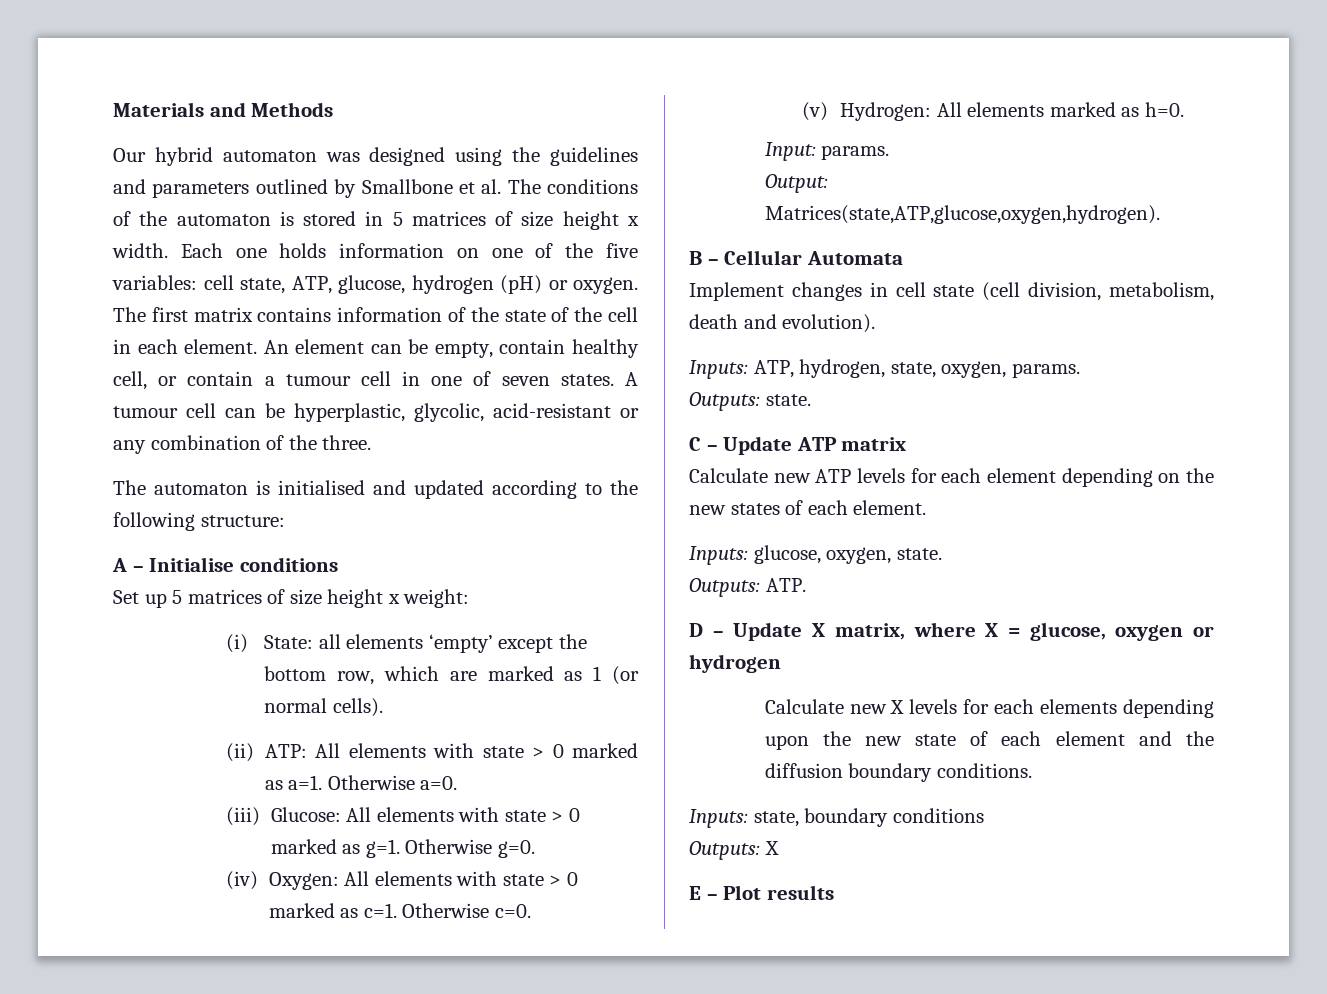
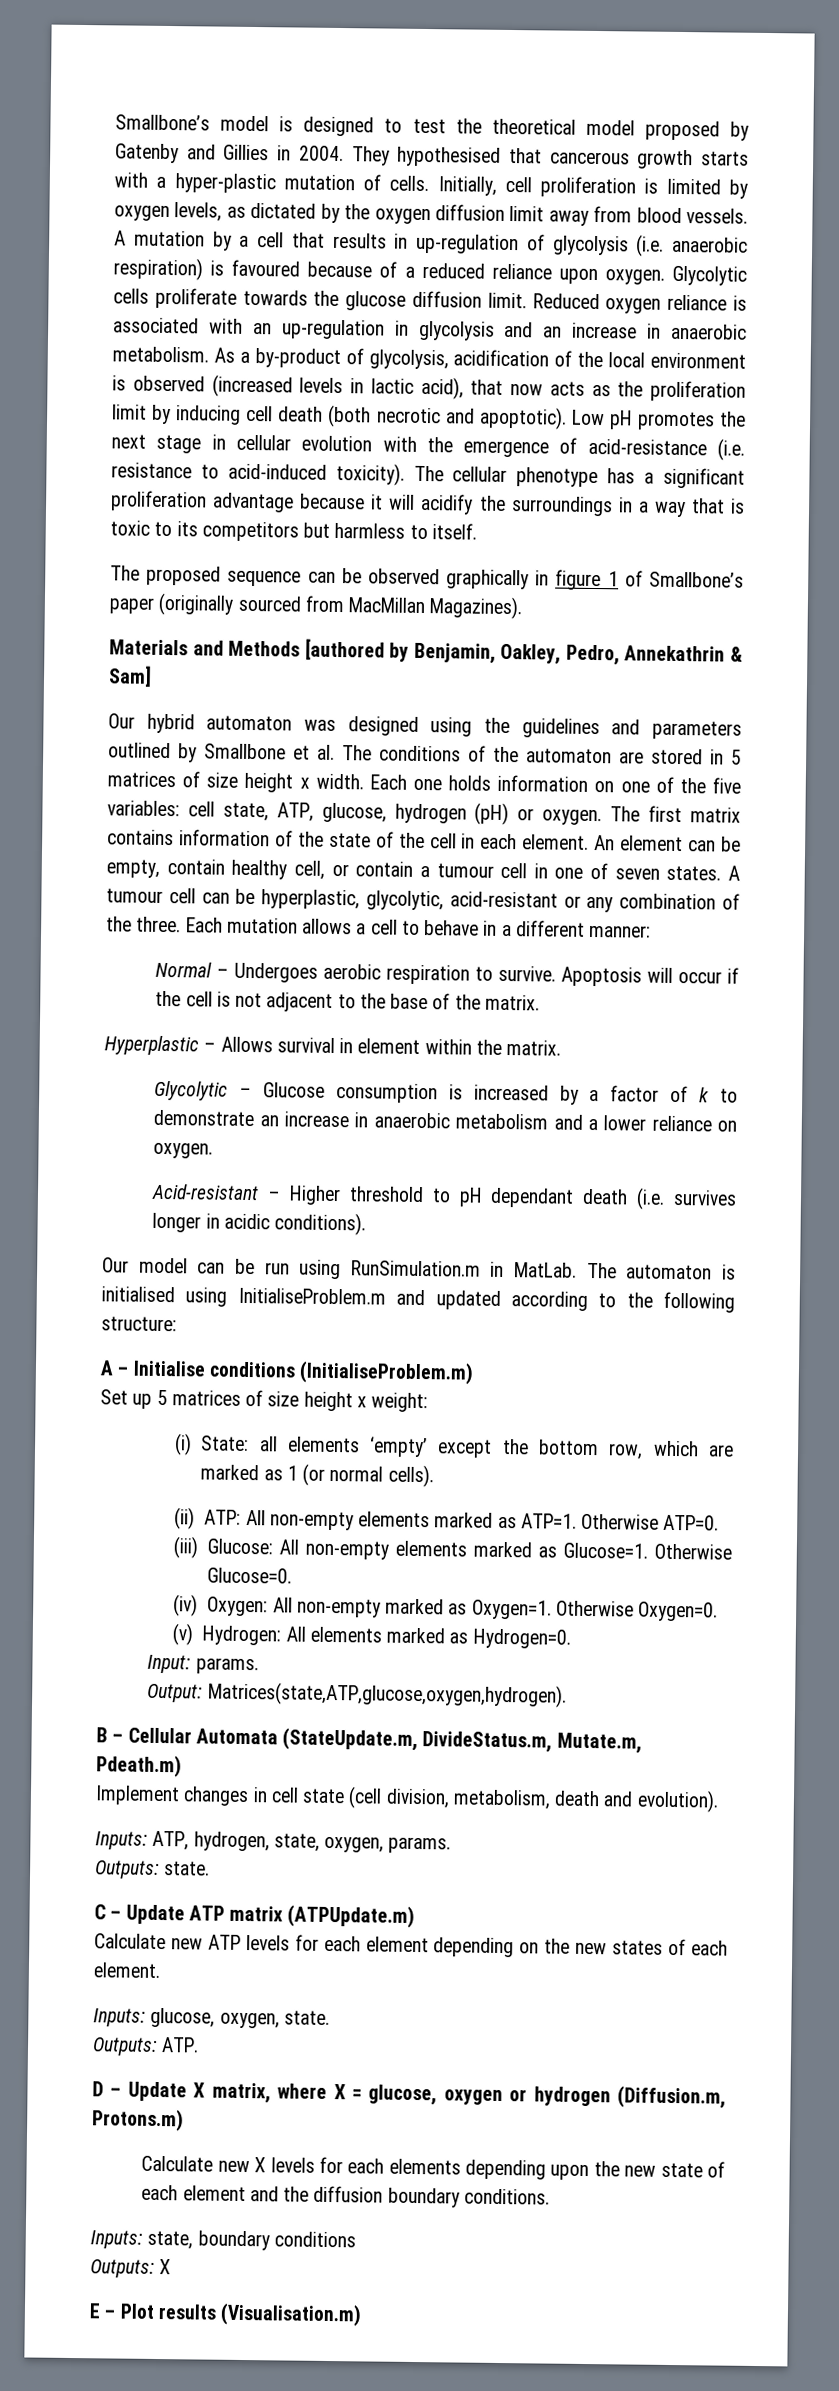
[113,102,334,117] Materials and Methods -> [115,114,750,141] [115,143,749,170] [114,172,748,199] [114,202,748,226] [114,230,748,257] [113,257,748,286] [113,287,747,314] [113,317,747,341] [112,346,746,370] [112,374,746,402] [112,404,746,431] [111,434,745,461] [111,462,746,489] [110,490,745,518] [110,520,477,542] [110,565,744,591] [109,592,524,620] [109,638,743,666] [108,665,152,687] Smallbone’s model is designed to test the theoretical model proposed by Gatenby and Gillies in 2004. They hypothesised that cancerous growth starts with a hyper-plastic mutation of cells. Initially, cell proliferation is limited by oxygen levels, as dictated by the oxygen diffusion limit away from blood vessels. A mutation by a cell that results in up-regulation of glycolysis (i.e. anaerobic respiration) is favoured because of a reduced reliance upon oxygen. Glycolytic cells proliferate towards the glucose diffusion limit. Reduced oxygen reliance is associated with an up-regulation in glycolysis and an increase in anaerobic metabolism. As a by-product of glycolysis, acidification of the local environment is observed (increased levels in lactic acid), that now acts as the proliferation limit by inducing cell death (both necrotic and apoptotic). Low pH promotes the next stage in cellular evolution with the emergence of acid-resistance (i.e. resistance to acid-induced toxicity). The cellular phenotype has a significant proliferation advantage because it will acidify the surroundings in a way that is toxic to its competitors but harmless to itself. // The proposed sequence can be observed graphically in figure 1 of Smallbone’s paper (originally sourced from MacMillan Magazines). // Materials and Methods [authored by Benjamin, Oakley, Pedro, Annekathrin & Sam]
[279,211,294,226] is -> [619,751,644,764] are
[414,403,484,422] glycolic, -> [366,890,444,911] glycolytic,
(372, 442) // -> [185,917,652,938] [155,961,739,987] [155,990,540,1012] [104,1035,562,1056] [154,1080,738,1105] [153,1109,737,1132] [153,1142,214,1159] [151,1183,738,1210] [152,1212,367,1236] [102,1257,578,1280] Each mutation allows a cell to behave in a different manner: // Normal – Undergoes aerobic respiration to survive. Apoptosis will occur if the cell is not adjacent to the base of the matrix. // Hyperplastic – Allows survival in element within the matrix. // Glycolytic – Glucose consumption is increased by a factor of k to demonstrate an increase in anaerobic metabolism and a lower reliance on oxygen. // Acid-resistant – Higher threshold to pH dependant death (i.e. survives longer in acidic conditions). // Our model can be run using RunSimulation.m in MatLab.
(365, 487) none -> [185,1287,386,1307] using InitialiseProblem.m
(338, 564) none -> [299,1360,475,1385] (InitialiseProblem.m)
[348,743,638,758] [264,775,458,790] [226,807,580,826] [270,839,535,858] [226,871,578,890] [268,903,531,918] elements with state > 0 marked as a=1. Otherwise a=0. // (iii) Glucose: All elements with state > 0 marked as g=1. Otherwise g=0. // (iv) Oxygen: All elements with state > 0 marked as c=1. Otherwise c=0. -> [269,1511,720,1531] [173,1536,732,1560] [207,1567,293,1584] [173,1594,719,1622] non-empty elements marked as ATP=1. Otherwise ATP=0. // (iii) Glucose: All non-empty elements marked as Glucose=1. Otherwise Glucose=0. // (iv) Oxygen: All non-empty marked as Oxygen=1. Otherwise Oxygen=0.
[1144,102,1184,117] h=0. -> [472,1628,571,1649] Hydrogen=0.
(903, 258) none -> [282,1727,642,1754] [96,1754,182,1778] (StateUpdate.m, DivideStatus.m, Mutate.m, Pdeath.m)
(907, 444) none -> [287,1904,416,1929] (ATPUpdate.m)
(781, 663) none -> [617,2085,726,2109] [92,2108,184,2132] (Diffusion.m, Protons.m)
(834, 892) none -> [220,2302,363,2327] (Visualisation.m)

